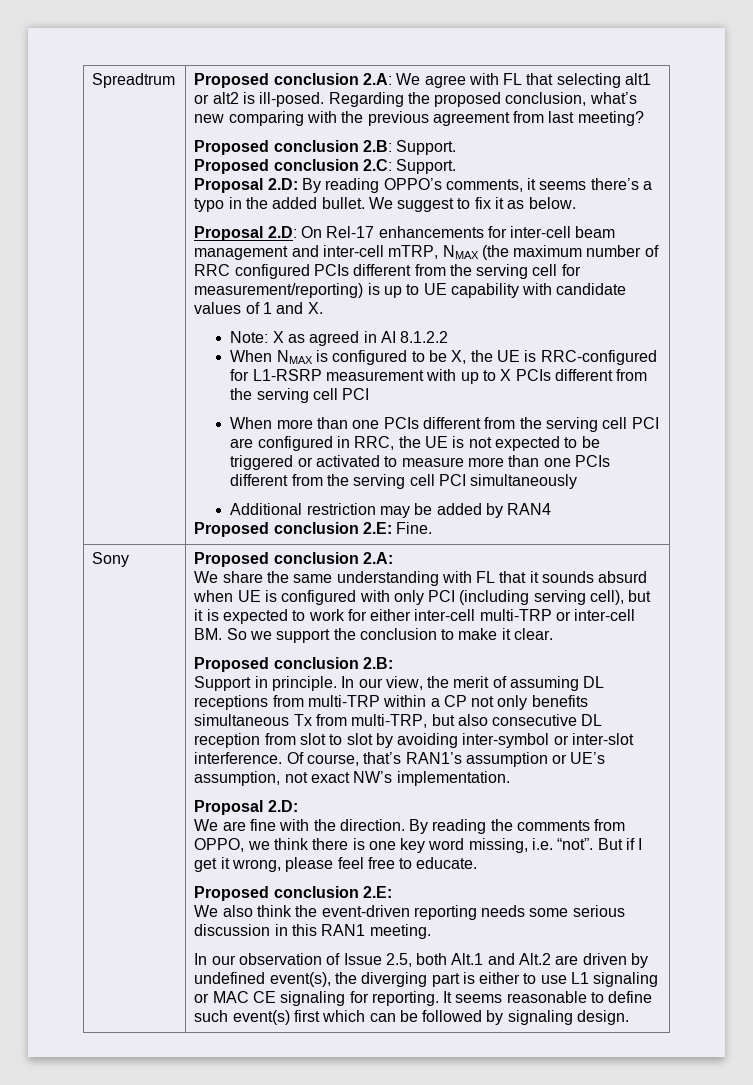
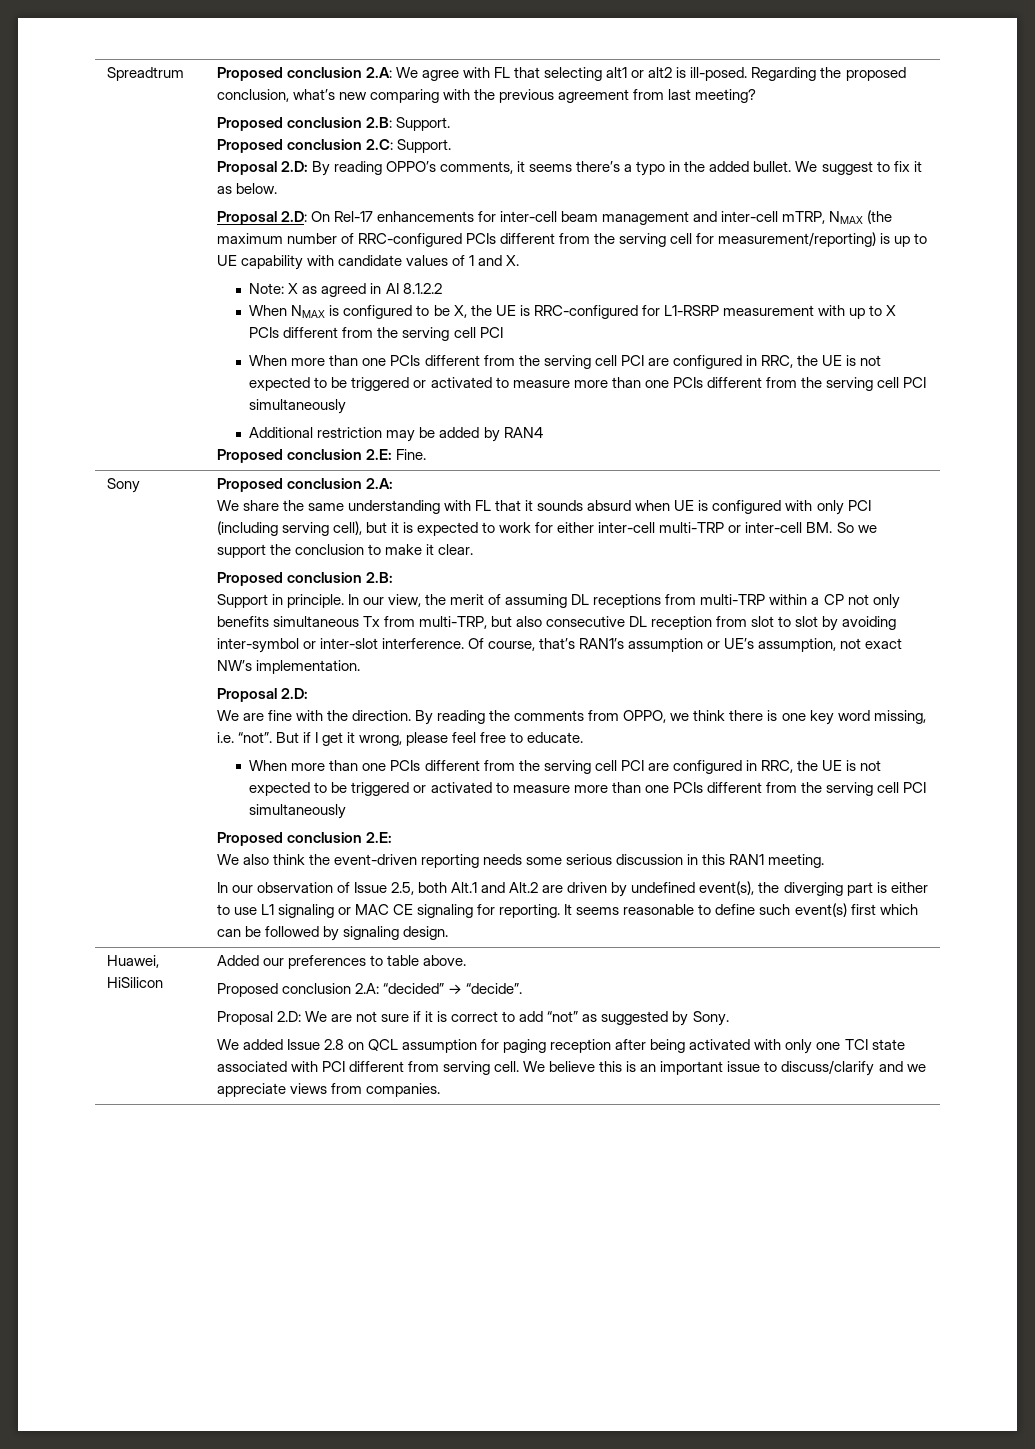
[194,264,310,279] RRC configured -> [357,233,462,247] RRC-configured
(478, 863) none -> [249,760,882,774] [249,782,927,796] [249,804,347,819] // When more than one PCIs different from the serving cell PCI are configured in RRC, the UE is not expected to be triggered or activated to measure more than one PCIs different from the serving cell PCI simultaneously
(630, 1017) none -> [106,955,159,968] [106,977,163,988] [216,955,466,969] [216,983,522,997] [216,1011,729,1026] [216,1039,905,1054] [216,1060,926,1076] [216,1083,440,1097] // Huawei, HiSilicon | Added our preferences to table above. // Proposed conclusion 2.A: “decided” → “decide”. // Proposal 2.D: We are not sure if it is correct to add “not” as suggested by Sony. // We added Issue 2.8 on QCL assumption for paging reception after being activated with only one TCI state associated with PCI different from serving cell. We believe this is an important issue to discuss/clarify and we appreciate views from companies.

